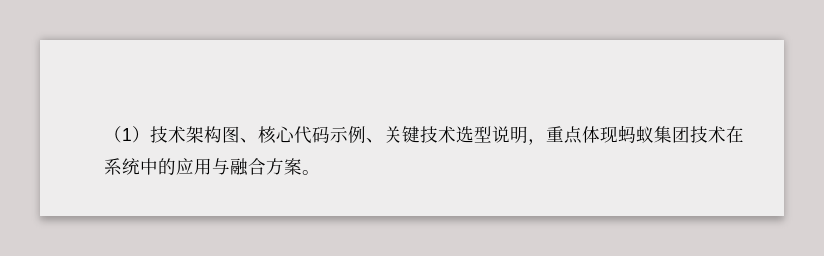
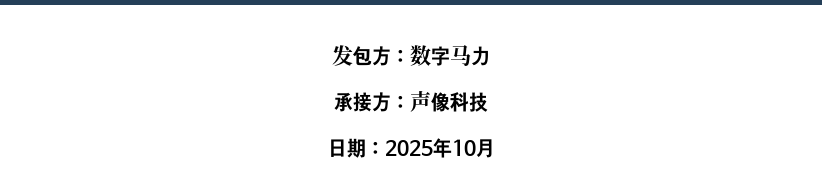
[104,125,744,145] [104,158,320,176] （1）技术架构图、核心代码示例、关键技术选型说明，重点体现蚂蚁集团技术在系统中的应用与融合方案。 -> [332,45,490,67] [334,91,488,112] [327,138,495,158] 发包方：数字马力 // 承接方：声像科技 // 日期：2025年10月

